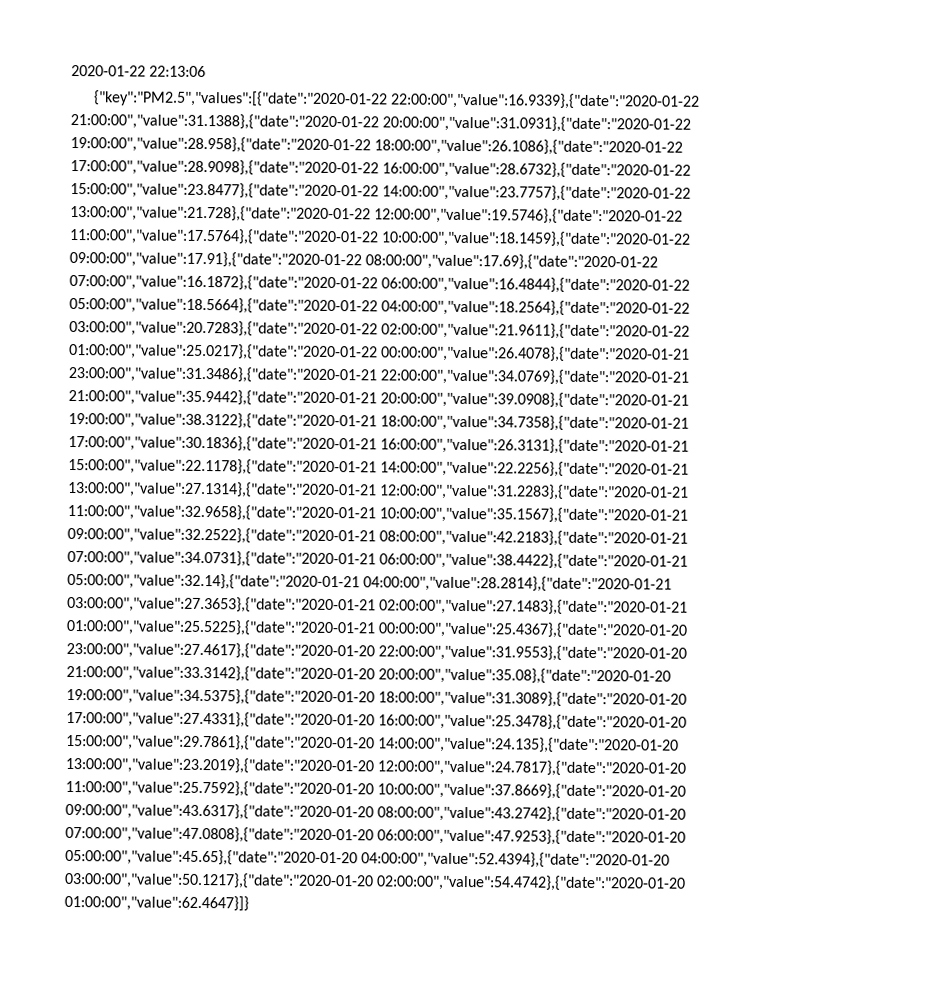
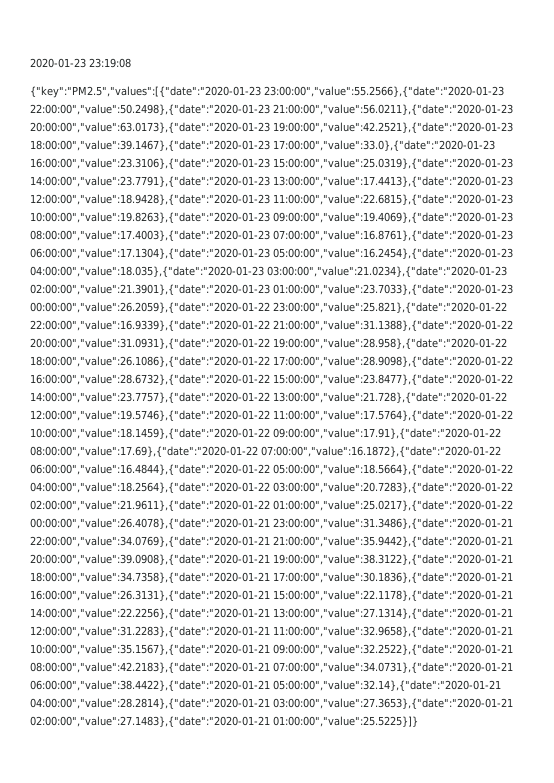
[71,64,207,78] [92,90,388,108] 2020-01-22 22:13:06 // {"key":"PM2.5","values":[{"date":"2020-01-22 -> [30,58,131,68] [30,86,504,98] [30,104,513,115] [30,122,513,133] [30,140,495,151] [30,158,513,169] [30,176,513,187] [30,194,513,205] [30,212,513,223] [30,230,513,241] [30,248,513,259] [30,266,507,277] [30,284,513,295] [30,302,507,313] 2020-01-23 23:19:08 // {"key":"PM2.5","values":[{"date":"2020-01-23 23:00:00","value":55.2566},{"date":"2020-01-23 22:00:00","value":50.2498},{"date":"2020-01-23 21:00:00","value":56.0211},{"date":"2020-01-23 20:00:00","value":63.0173},{"date":"2020-01-23 19:00:00","value":42.2521},{"date":"2020-01-23 18:00:00","value":39.1467},{"date":"2020-01-23 17:00:00","value":33.0},{"date":"2020-01-23 16:00:00","value":23.3106},{"date":"2020-01-23 15:00:00","value":25.0319},{"date":"2020-01-23 14:00:00","value":23.7791},{"date":"2020-01-23 13:00:00","value":17.4413},{"date":"2020-01-23 12:00:00","value":18.9428},{"date":"2020-01-23 11:00:00","value":22.6815},{"date":"2020-01-23 10:00:00","value":19.8263},{"date":"2020-01-23 09:00:00","value":19.4069},{"date":"2020-01-23 08:00:00","value":17.4003},{"date":"2020-01-23 07:00:00","value":16.8761},{"date":"2020-01-23 06:00:00","value":17.1304},{"date":"2020-01-23 05:00:00","value":16.2454},{"date":"2020-01-23 04:00:00","value":18.035},{"date":"2020-01-23 03:00:00","value":21.0234},{"date":"2020-01-23 02:00:00","value":21.3901},{"date":"2020-01-23 01:00:00","value":23.7033},{"date":"2020-01-23 00:00:00","value":26.2059},{"date":"2020-01-22 23:00:00","value":25.821},{"date":"2020-01-22
[66,618,688,639] [66,641,688,662] [66,664,672,685] [66,687,688,708] [66,710,688,731] [66,733,680,754] [65,756,687,777] [65,779,687,800] [65,802,687,823] [65,825,687,846] [65,848,671,869] [64,871,687,892] [64,894,249,912] 01:00:00","value":25.5225},{"date":"2020-01-21 00:00:00","value":25.4367},{"date":"2020-01-20 23:00:00","value":27.4617},{"date":"2020-01-20 22:00:00","value":31.9553},{"date":"2020-01-20 21:00:00","value":33.3142},{"date":"2020-01-20 20:00:00","value":35.08},{"date":"2020-01-20 19:00:00","value":34.5375},{"date":"2020-01-20 18:00:00","value":31.3089},{"date":"2020-01-20 17:00:00","value":27.4331},{"date":"2020-01-20 16:00:00","value":25.3478},{"date":"2020-01-20 15:00:00","value":29.7861},{"date":"2020-01-20 14:00:00","value":24.135},{"date":"2020-01-20 13:00:00","value":23.2019},{"date":"2020-01-20 12:00:00","value":24.7817},{"date":"2020-01-20 11:00:00","value":25.7592},{"date":"2020-01-20 10:00:00","value":37.8669},{"date":"2020-01-20 09:00:00","value":43.6317},{"date":"2020-01-20 08:00:00","value":43.2742},{"date":"2020-01-20 07:00:00","value":47.0808},{"date":"2020-01-20 06:00:00","value":47.9253},{"date":"2020-01-20 05:00:00","value":45.65},{"date":"2020-01-20 04:00:00","value":52.4394},{"date":"2020-01-20 03:00:00","value":50.1217},{"date":"2020-01-20 02:00:00","value":54.4742},{"date":"2020-01-20 01:00:00","value":62.4647}]} -> [273,716,418,727] 01:00:00","value":25.5225}]}

